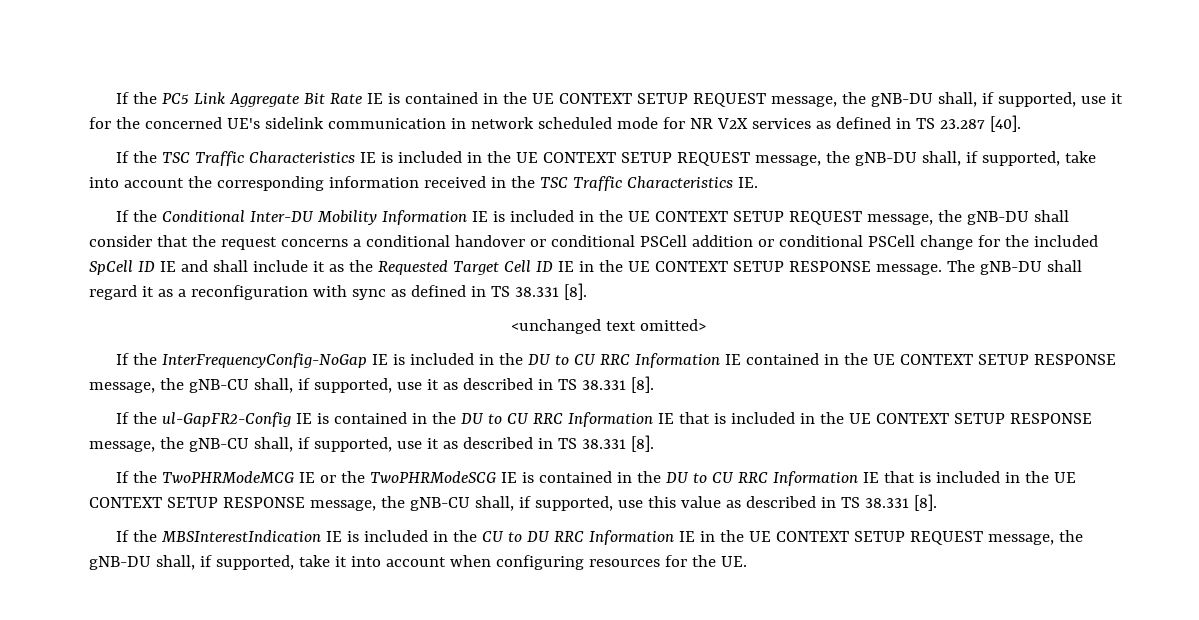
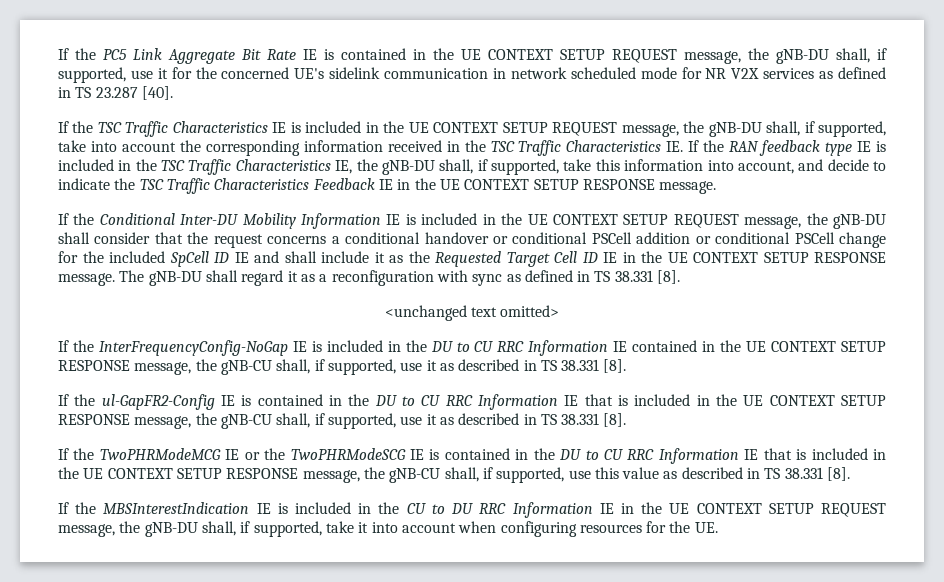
(758, 182) none -> [688,140,886,156] [58,159,886,175] [58,178,717,194] If the RAN feedback type IE is included in the TSC Traffic Characteristics IE, the gNB-DU shall, if supported, take this information into account, and decide to indicate the TSC Traffic Characteristics Feedback IE in the UE CONTEXT SETUP RESPONSE message.

